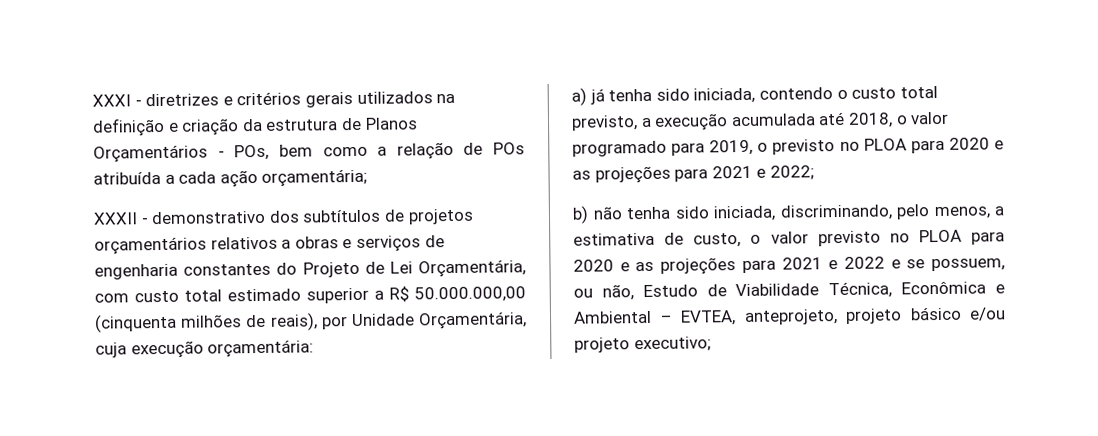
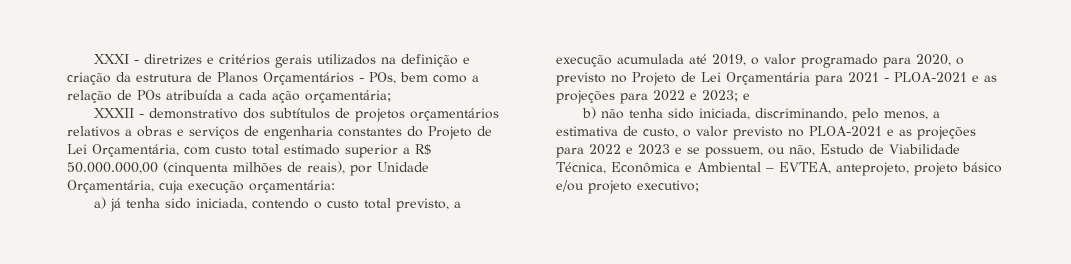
[847,112,893,128] 2018, -> [712,54,746,66] 2019,
[709,139,754,156] 2019, -> [916,54,951,66] 2020,
[863,137,1004,154] [572,165,814,184] PLOA para 2020 e as projeções para 2021 e 2022; -> [632,72,997,86] [556,90,750,104] Projeto de Lei Orçamentária para 2021 - PLOA-2021 e as projeções para 2022 e 2023; e
[918,229,1005,245] [573,256,885,275] PLOA para 2020 e as projeções para 2021 e 2022 -> [809,126,976,140] [556,144,670,158] PLOA-2021 e as projeções para 2022 e 2023

